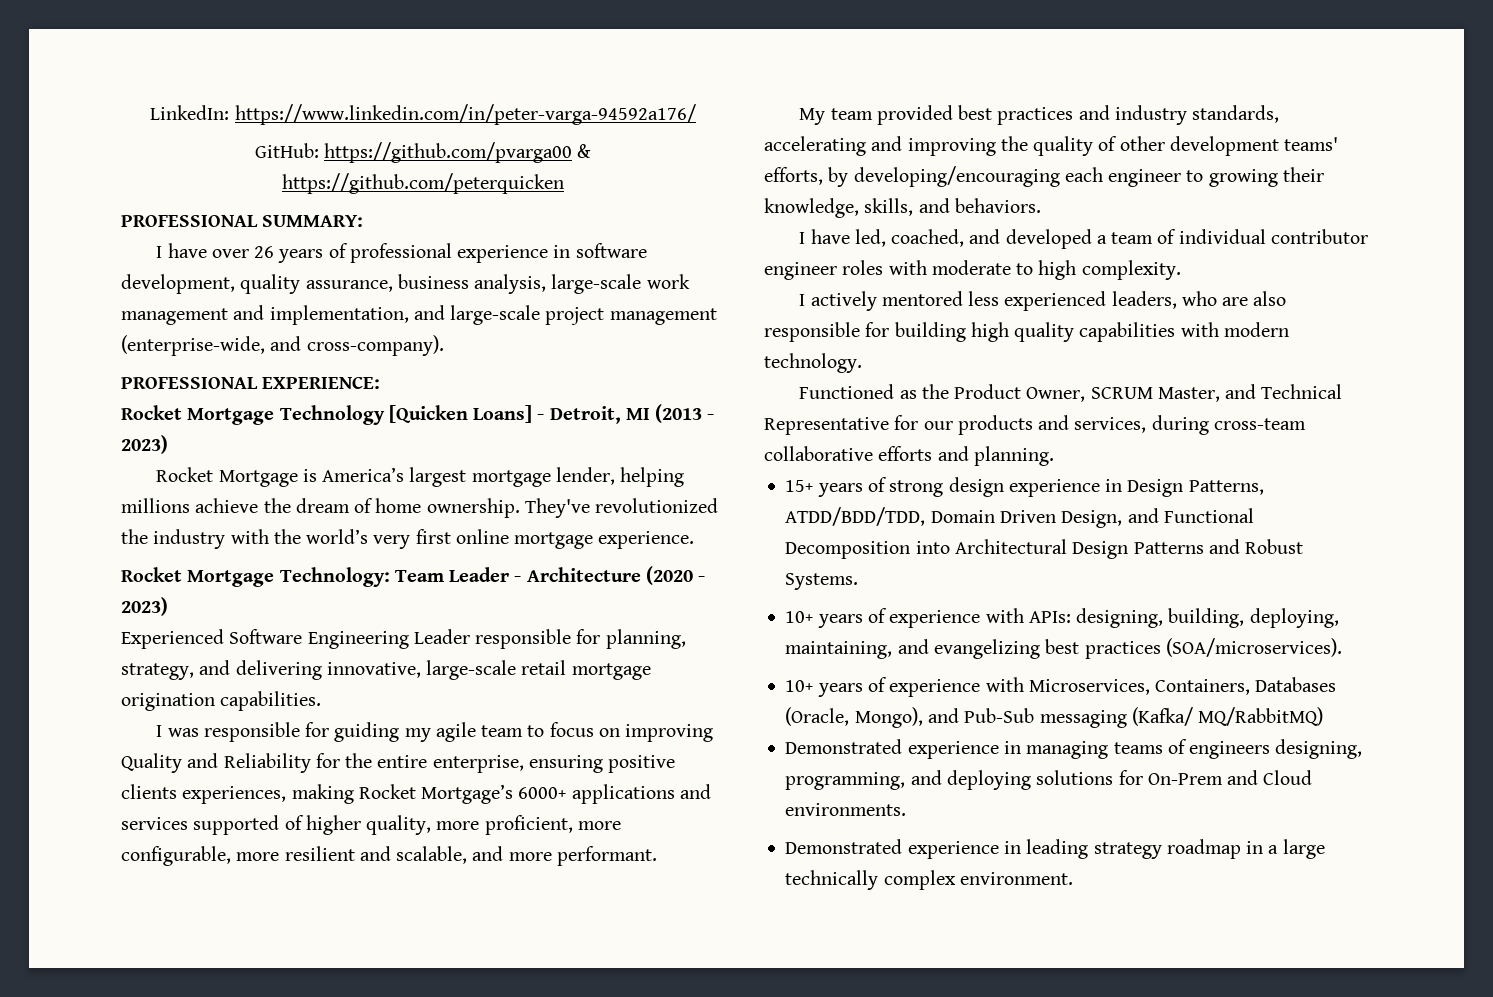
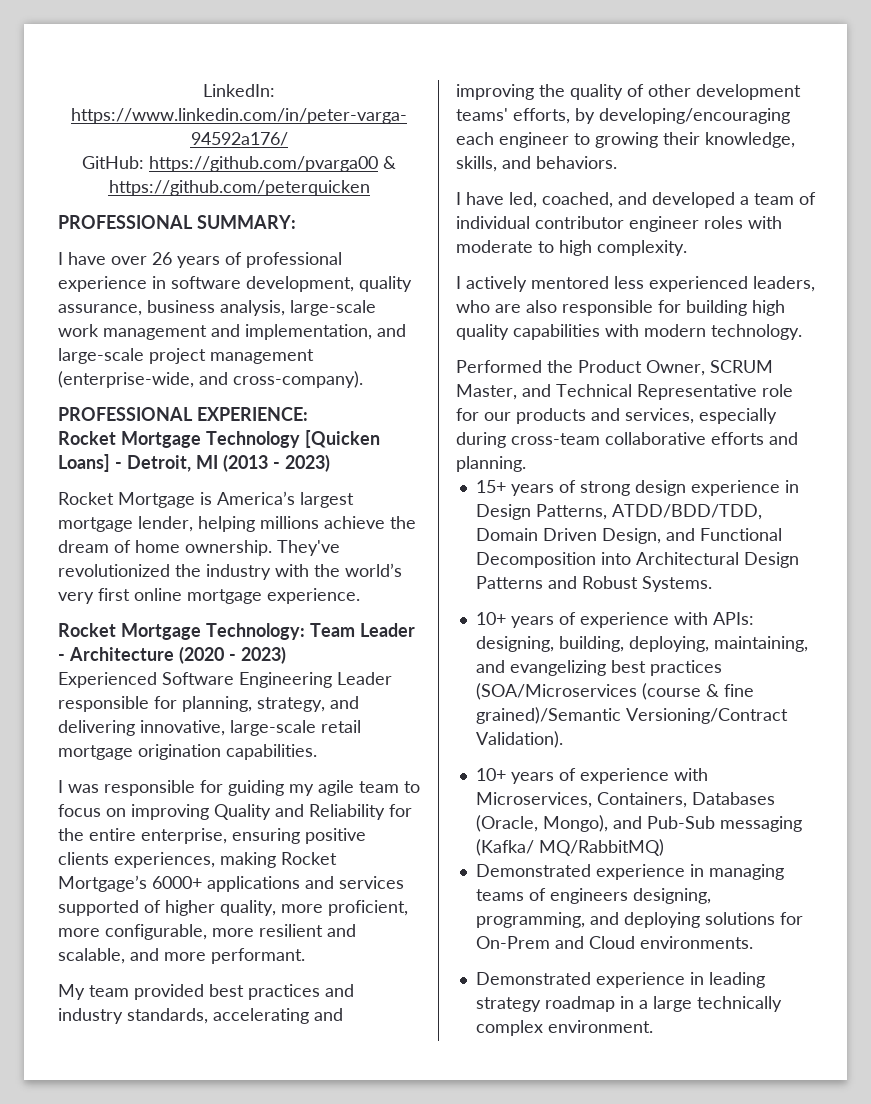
[799,384,917,399] Functioned as -> [456,360,542,373] Performed
(889, 426) none -> [762,384,793,397] role
(1147, 425) none -> [699,408,777,424] especially
[1165,638,1342,657] (SOA/microservices). -> [475,683,754,700] [475,707,788,724] [475,731,563,748] (SOA/Microservices (course & fine grained)/Semantic Versioning/Contract Validation).

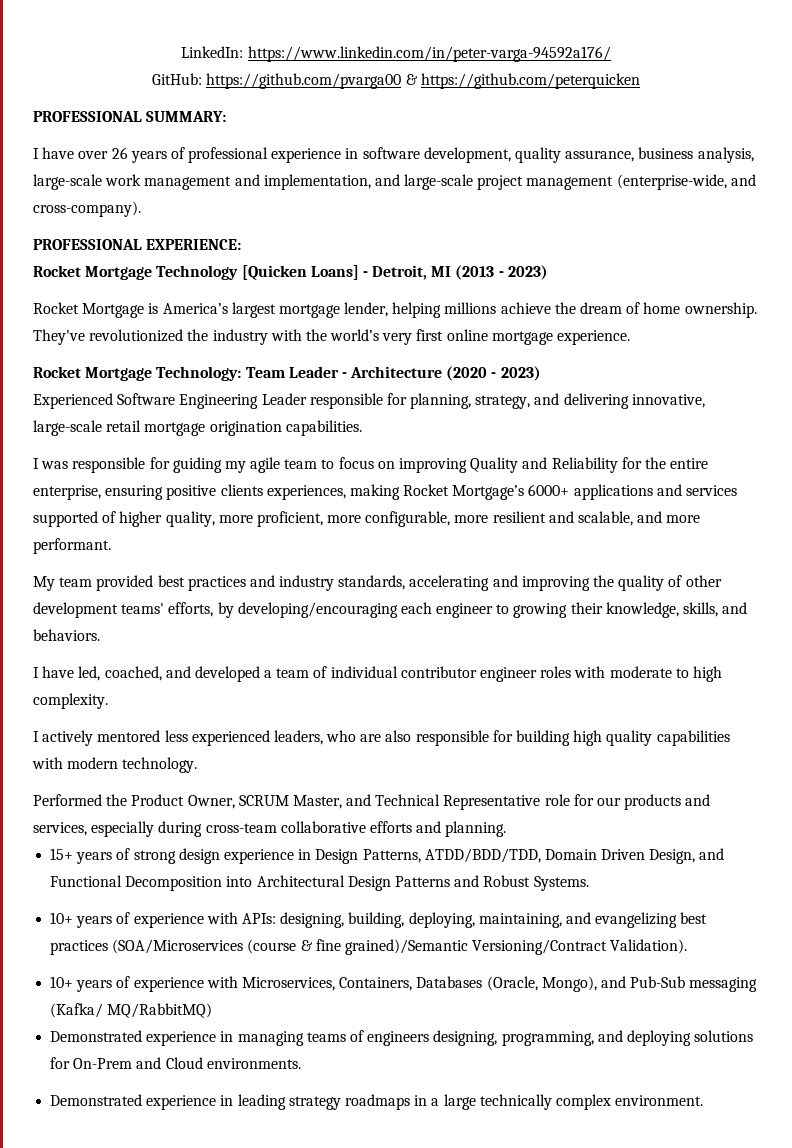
[544,996,615,1012] roadmap -> [344,1094,410,1110] roadmaps

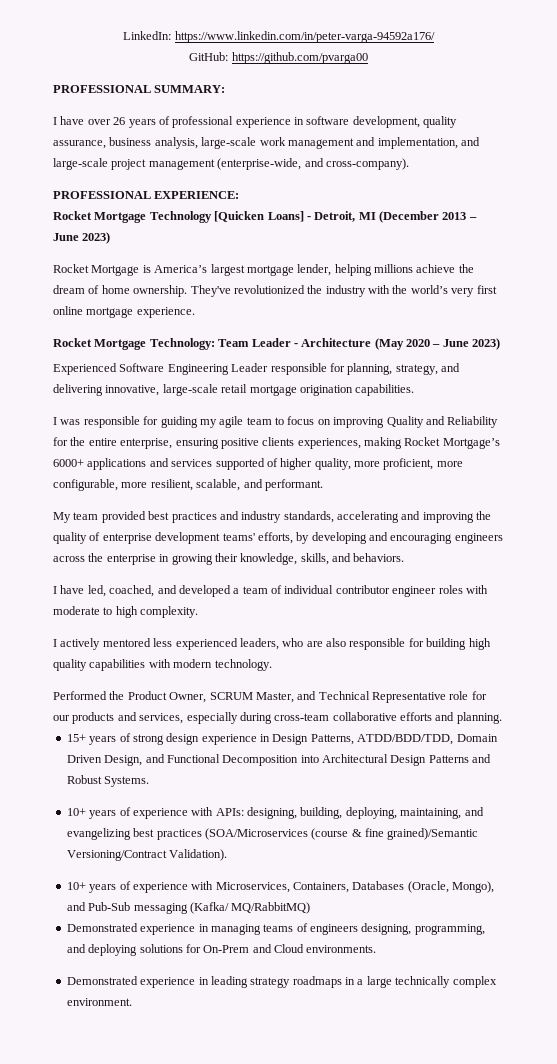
[405,73,640,89] & https://github.com/peterquicken -> (368, 58) none
[455,265,504,280] (2013 - -> [379,211,477,223] [53,233,79,241] (December 2013 – June
[446,366,497,381] (2020 - -> [374,338,469,350] (May 2020 – June
[492,511,574,523] resilient and -> [150,479,193,491] resilient,
[666,515,701,523] more -> (263, 483) none
[685,575,722,587] other -> [102,533,152,544] enterprise
[237,602,510,618] developing/encouraging each engineer to -> [311,532,503,544] [53,553,170,565] developing and encouraging engineers across the enterprise in

